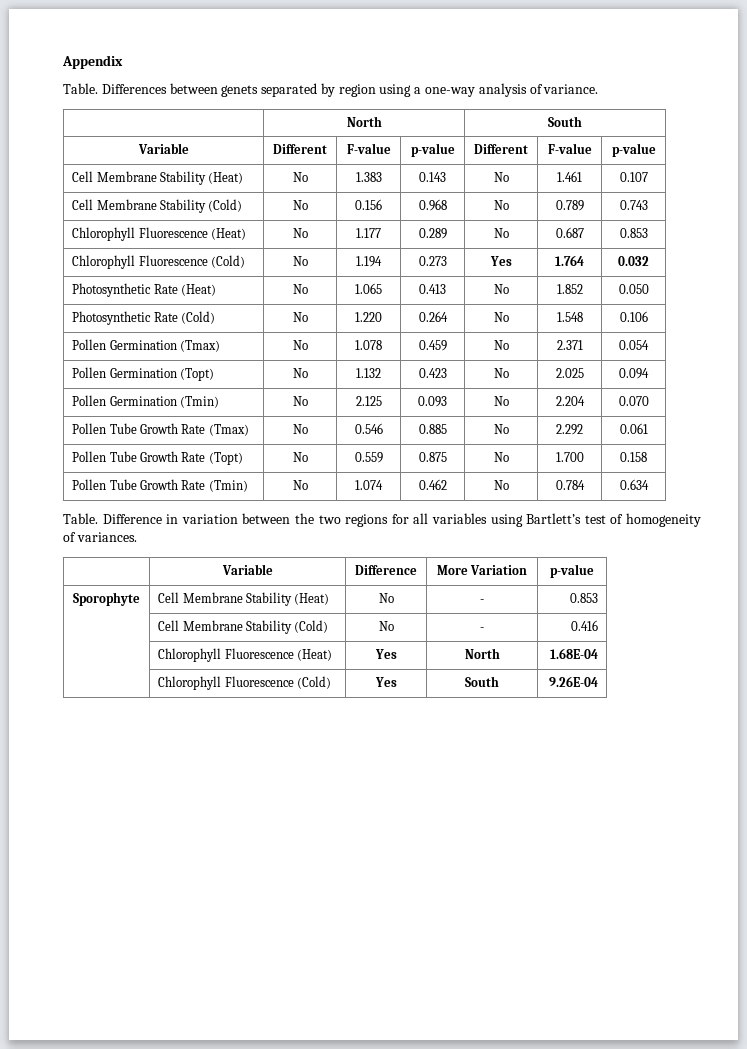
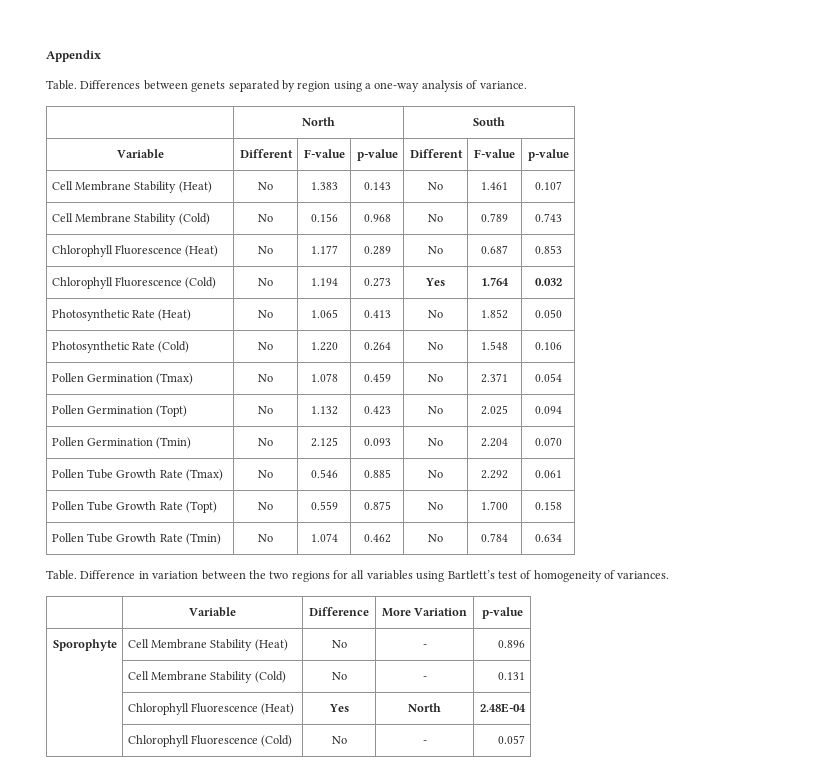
[569,593,598,603] 0.853 -> [498,640,526,648] 0.896
[570,620,598,631] 0.416 -> [498,672,526,680] 0.131
[549,648,598,659] [158,676,332,690] [374,677,397,687] [465,676,499,687] [548,676,598,687] 1.68E-04 // | Chlorophyll Fluorescence (Cold) | Yes | South | 9.26E-04 -> [480,703,527,713] [127,735,293,747] [331,736,347,744] [422,740,427,744] [498,735,526,744] 2.48E-04 // | Chlorophyll Fluorescence (Cold) | No | - | 0.057

